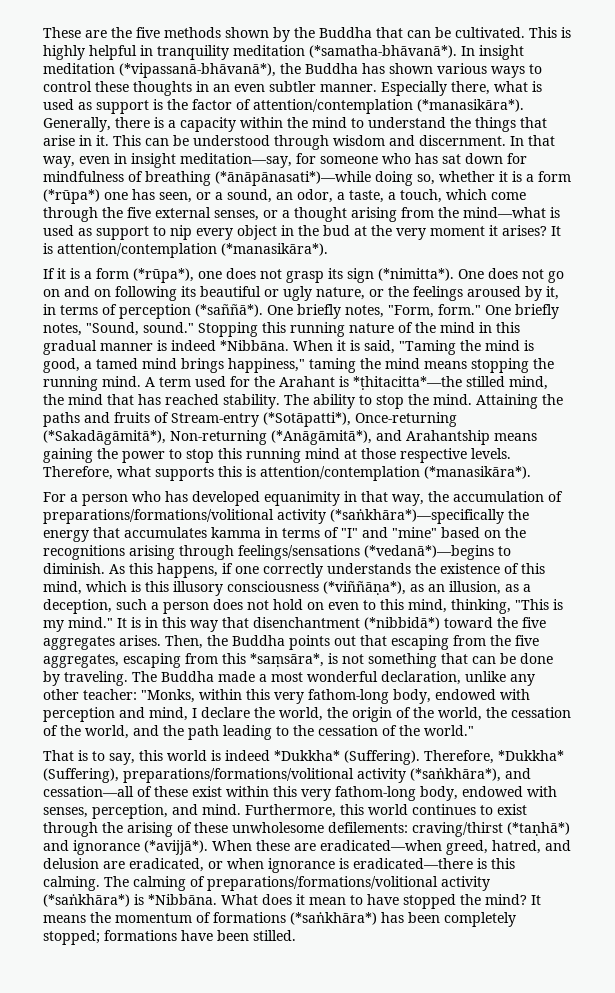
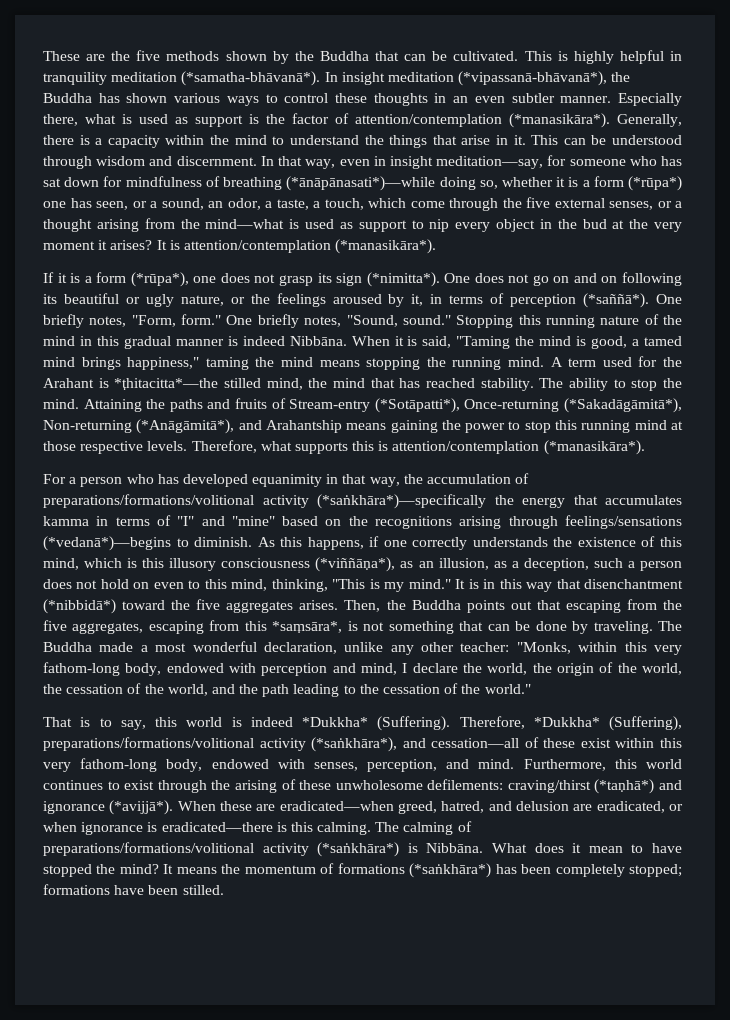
[220,340,289,351] *Nibbāna. -> [289,336,347,346] Nibbāna.
[148,894,217,905] *Nibbāna. -> [426,843,484,853] Nibbāna.

